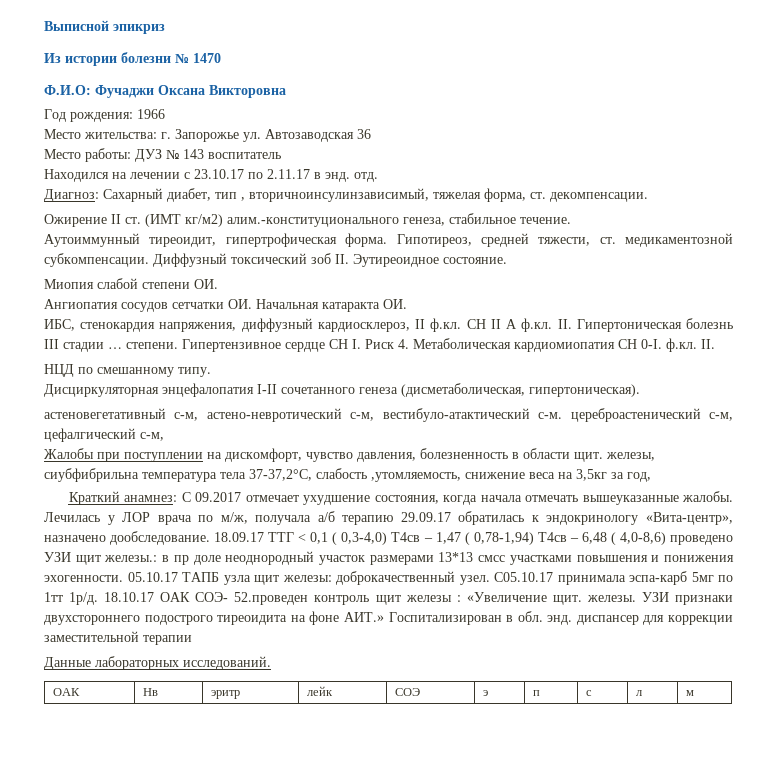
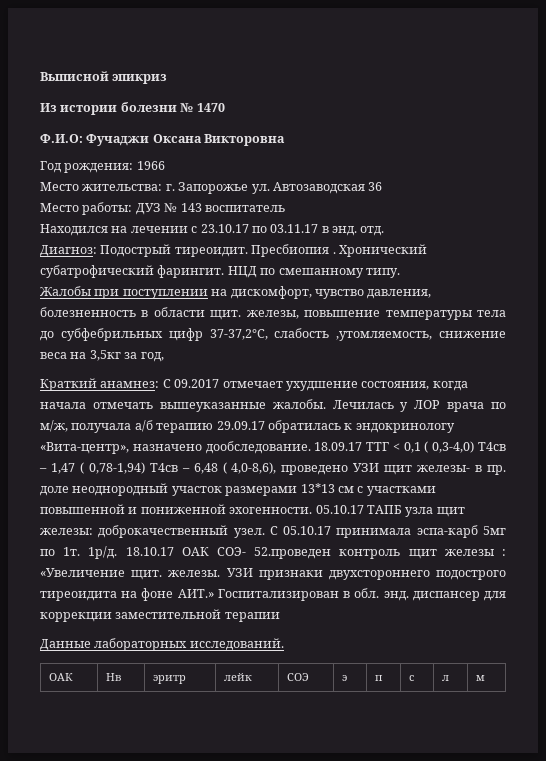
[267,169,310,179] 2.11.17 -> [270,224,319,233] 03.11.17
[103,188,648,202] [44,213,571,227] [44,233,733,247] [44,253,507,267] [44,278,218,289] [44,299,407,312] [44,318,734,332] [44,338,715,352] [44,364,211,377] [44,383,640,397] [44,408,733,422] [44,428,164,442] Сахарный диабет, тип , вторичноинсулинзависимый, тяжелая форма, ст. декомпенсации. // Ожирение II ст. (ИМТ кг/м2) алим.-конституционального генеза, стабильное течение. // Аутоиммунный тиреоидит, гипертрофическая форма. Гипотиреоз, средней тяжести, ст. медикаментозной субкомпенсации. Диффузный токсический зоб II. Эутиреоидное состояние. // Миопия слабой степени ОИ. // Ангиопатия сосудов сетчатки ОИ. Начальная катаракта ОИ. // ИБС, стенокардия напряжения, диффузный кардиосклероз, II ф.кл. СН II А ф.кл. II. Гипертоническая болезнь III стадии … степени. Гипертензивное сердце СН I. Риск 4. Метаболическая кардиомиопатия СН 0-I. ф.кл. II. // НЦД по смешанному типу. // Дисциркуляторная энцефалопатия I-II сочетанного генеза (дисметаболическая, гипертоническая). // астеновегетативный с-м, астено-невротический с-м, вестибуло-атактический с-м. цереброастенический с-м, цефалгический с-м, -> [100,244,427,257] [40,265,400,278] Подострый тиреоидит. Пресбиопия . Хронический субатрофический фарингит. НЦД по смешанному типу.
[44,468,246,482] сиубфибрильна температура тела -> [304,310,506,320] [40,328,203,341] повышение температуры тела до субфебрильных цифр
[619,532,666,545] 4,0-8,6) -> [231,462,277,474] 4,0-8,6),
[104,555,189,565] железы.: в пр -> [417,465,506,475] железы- в пр.
[478,555,734,565] смсс участками повышения и понижения -> [337,486,436,496] [40,504,226,514] см с участками повышенной и пониженной
[494,572,553,582] С05.10.17 -> [269,526,332,535] С 05.10.17
[44,592,63,602] 1тт -> [63,547,81,556] 1т.

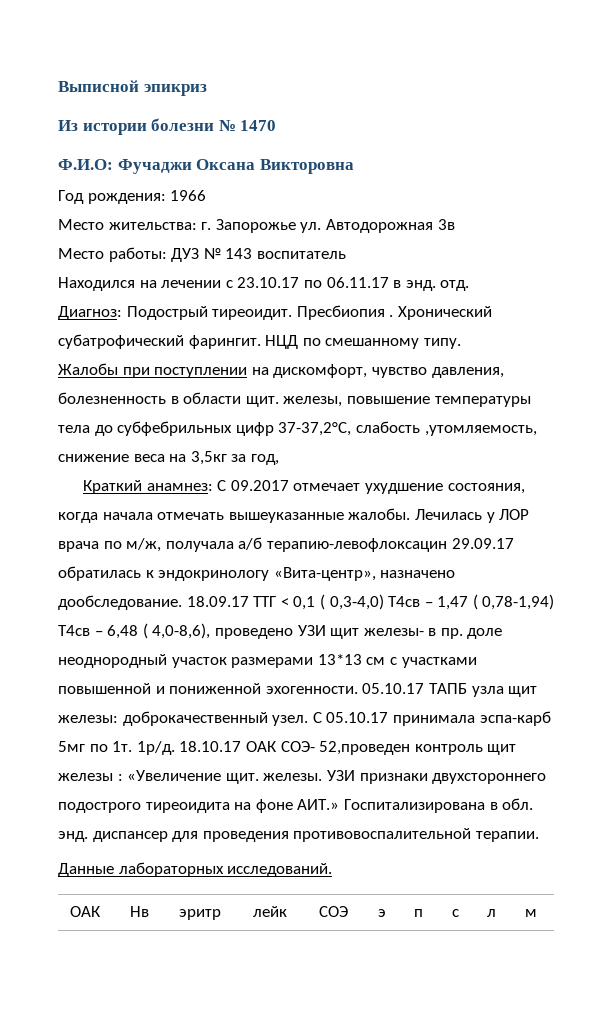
[272,182,383,194] Автозаводская 36 -> [325,219,455,233] Автодорожная 3в
[270,224,319,233] 03.11.17 -> [326,277,389,288] 06.11.17
[156,423,214,433] терапию -> [266,538,447,552] терапию-левофлоксацин
[254,547,332,559] 52.проведен -> [319,741,411,755] 52,проведен
[217,589,339,601] Госпитализирован -> [343,799,485,813] Госпитализирована
[40,609,280,622] коррекции заместительной терапии -> [202,828,539,842] проведения противовоспалительной терапии.

